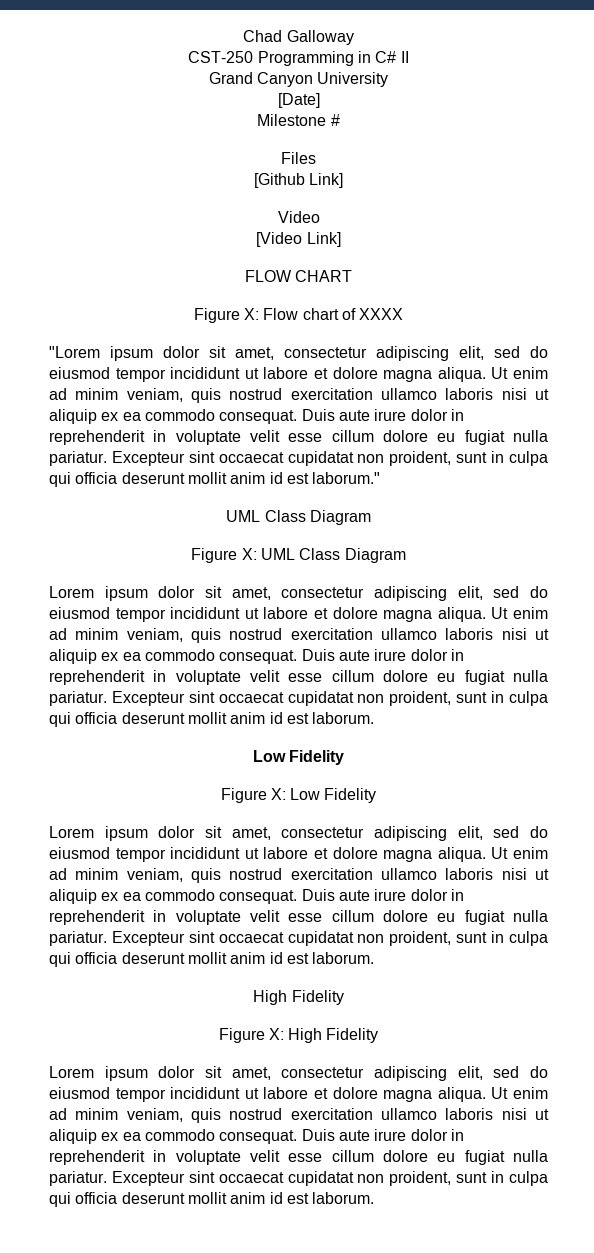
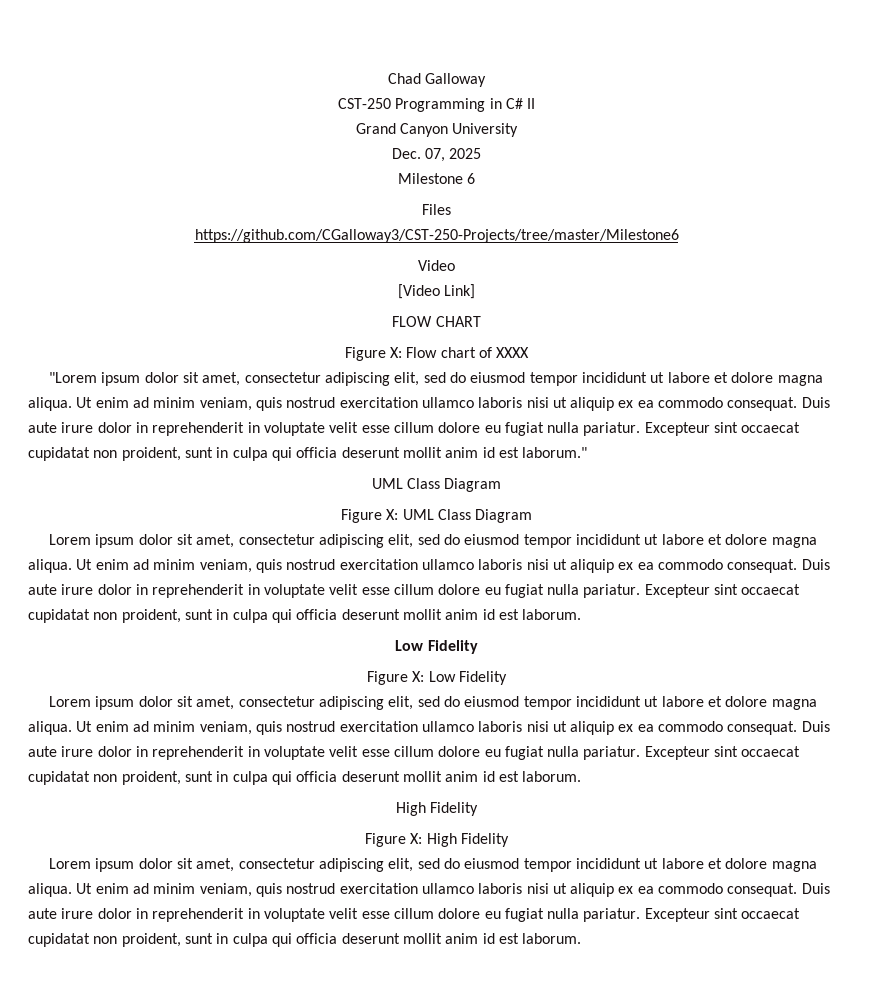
[277,93,320,108] [Date] -> [391,148,482,162] Dec. 07, 2025
[330,114,340,126] # -> [467,173,476,184] 6
[253,173,344,188] [Github Link] -> [194,229,679,243] https://github.com/CGalloway3/CST-250-Projects/tree/master/Milestone6

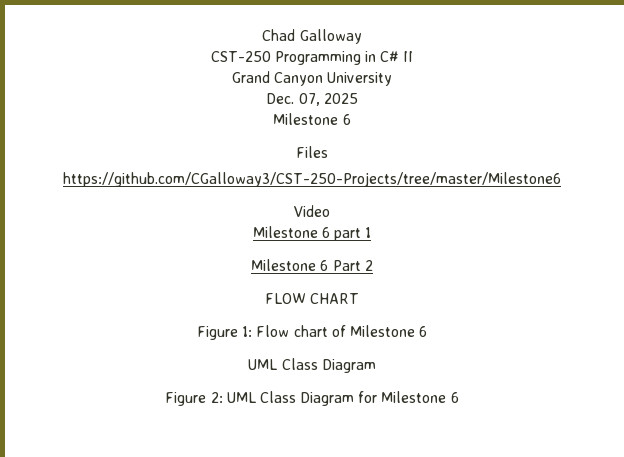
[397,284,476,299] [Video Link] -> [252,226,372,241] [251,259,373,271] Milestone 6 part 1 // Milestone 6 Part 2
[390,347,403,358] X: -> [242,326,253,337] 1:
[496,347,530,358] [49,372,823,386] [28,397,830,411] [28,422,801,436] [28,447,588,461] XXXX // "Lorem ipsum dolor sit amet, consectetur adipiscing elit, sed do eiusmod tempor incididunt ut labore et dolore magna aliqua. Ut enim ad minim veniam, quis nostrud exercitation ullamco laboris nisi ut aliquip ex ea commodo consequat. Duis aute irure dolor in reprehenderit in voluptate velit esse cillum dolore eu fugiat nulla pariatur. Excepteur sint occaecat cupidatat non proident, sunt in culpa qui officia deserunt mollit anim id est laborum." -> [349,325,428,337] Milestone 6
[386,509,533,523] [49,534,817,548] [28,559,830,573] [28,584,801,598] [28,609,582,623] [395,640,478,654] [367,671,507,685] [49,696,817,710] [28,721,830,735] [28,746,801,760] [28,771,582,785] [395,802,479,816] [365,833,509,847] [49,858,817,872] [28,883,830,897] [28,908,801,922] [28,933,582,947] X: UML Class Diagram // Lorem ipsum dolor sit amet, consectetur adipiscing elit, sed do eiusmod tempor incididunt ut labore et dolore magna aliqua. Ut enim ad minim veniam, quis nostrud exercitation ullamco laboris nisi ut aliquip ex ea commodo consequat. Duis aute irure dolor in reprehenderit in voluptate velit esse cillum dolore eu fugiat nulla pariatur. Excepteur sint occaecat cupidatat non proident, sunt in culpa qui officia deserunt mollit anim id est laborum. // Low Fidelity // Figure X: Low Fidelity // Lorem ipsum dolor sit amet, consectetur adipiscing elit, sed do eiusmod tempor incididunt ut labore et dolore magna aliqua. Ut enim ad minim veniam, quis nostrud exercitation ullamco laboris nisi ut aliquip ex ea commodo consequat. Duis aute irure dolor in reprehenderit in voluptate velit esse cillum dolore eu fugiat nulla pariatur. Excepteur sint occaecat cupidatat non proident, sunt in culpa qui officia deserunt mollit anim id est laborum. // High Fidelity // Figure X: High Fidelity // Lorem ipsum dolor sit amet, consectetur adipiscing elit, sed do eiusmod tempor incididunt ut labore et dolore magna aliqua. Ut enim ad minim veniam, quis nostrud exercitation ullamco laboris nisi ut aliquip ex ea commodo consequat. Duis aute irure dolor in reprehenderit in voluptate velit esse cillum dolore eu fugiat nulla pariatur. Excepteur sint occaecat cupidatat non proident, sunt in culpa qui officia deserunt mollit anim id est laborum. -> [210,391,459,406] 2: UML Class Diagram for Milestone 6

